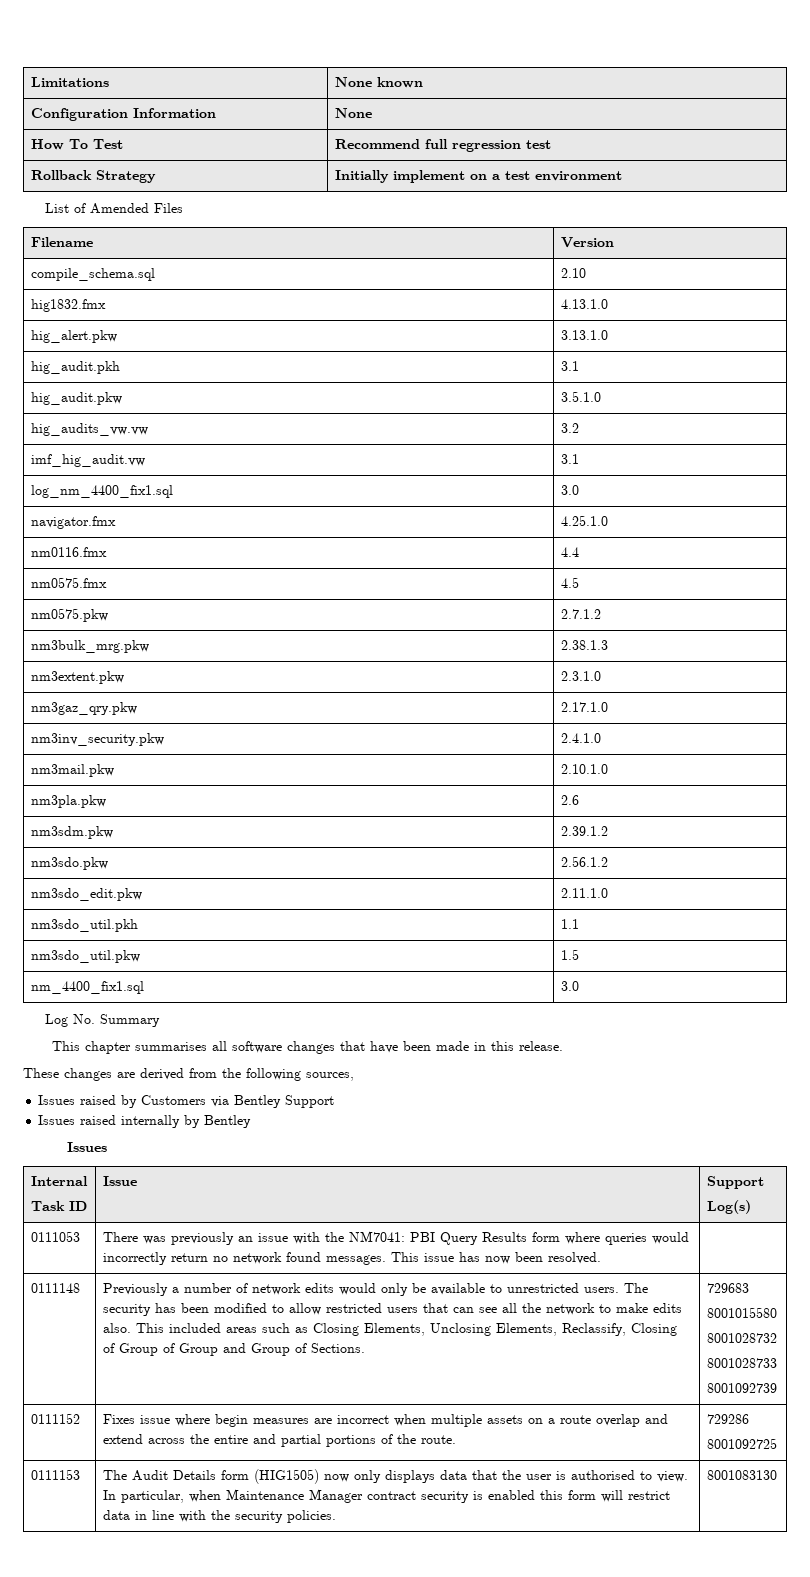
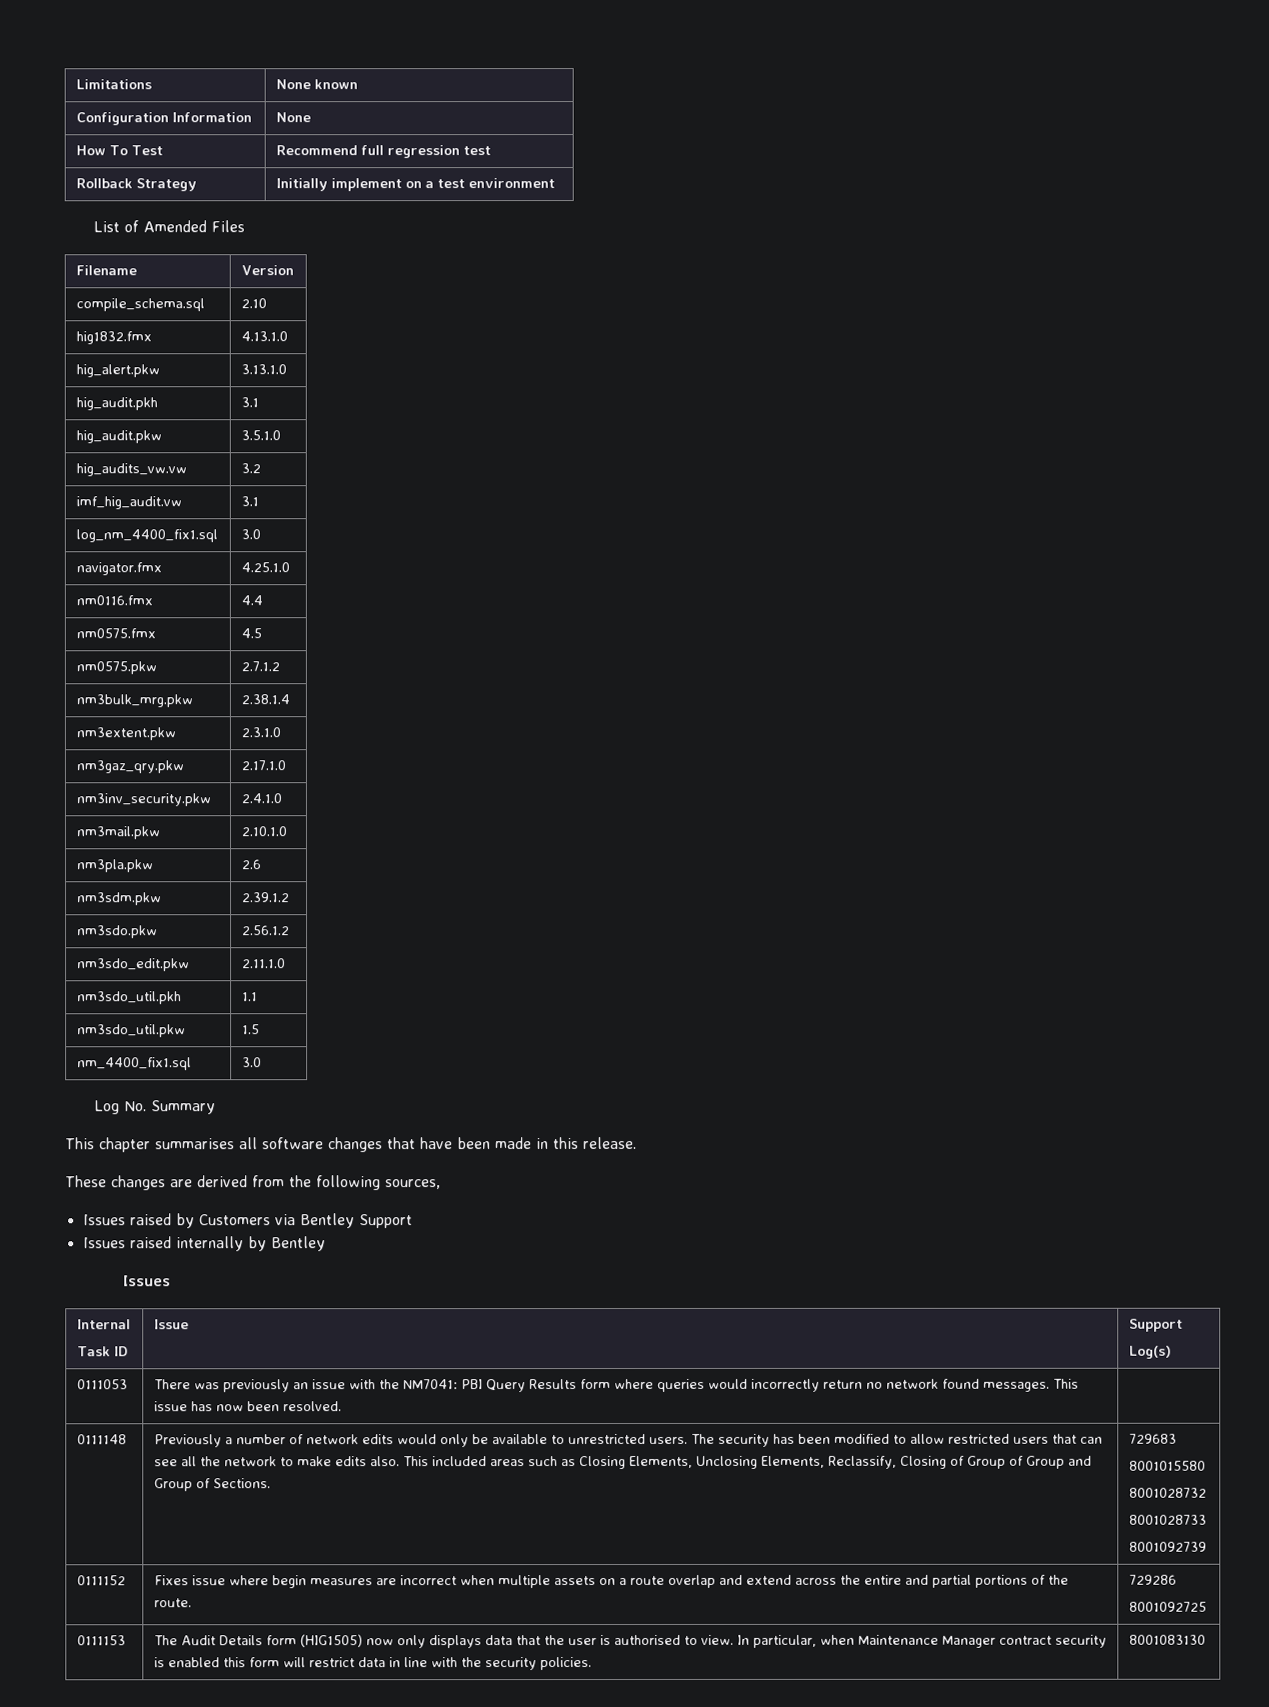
[560,640,608,650] 2.38.1.3 -> [240,694,290,705] 2.38.1.4

